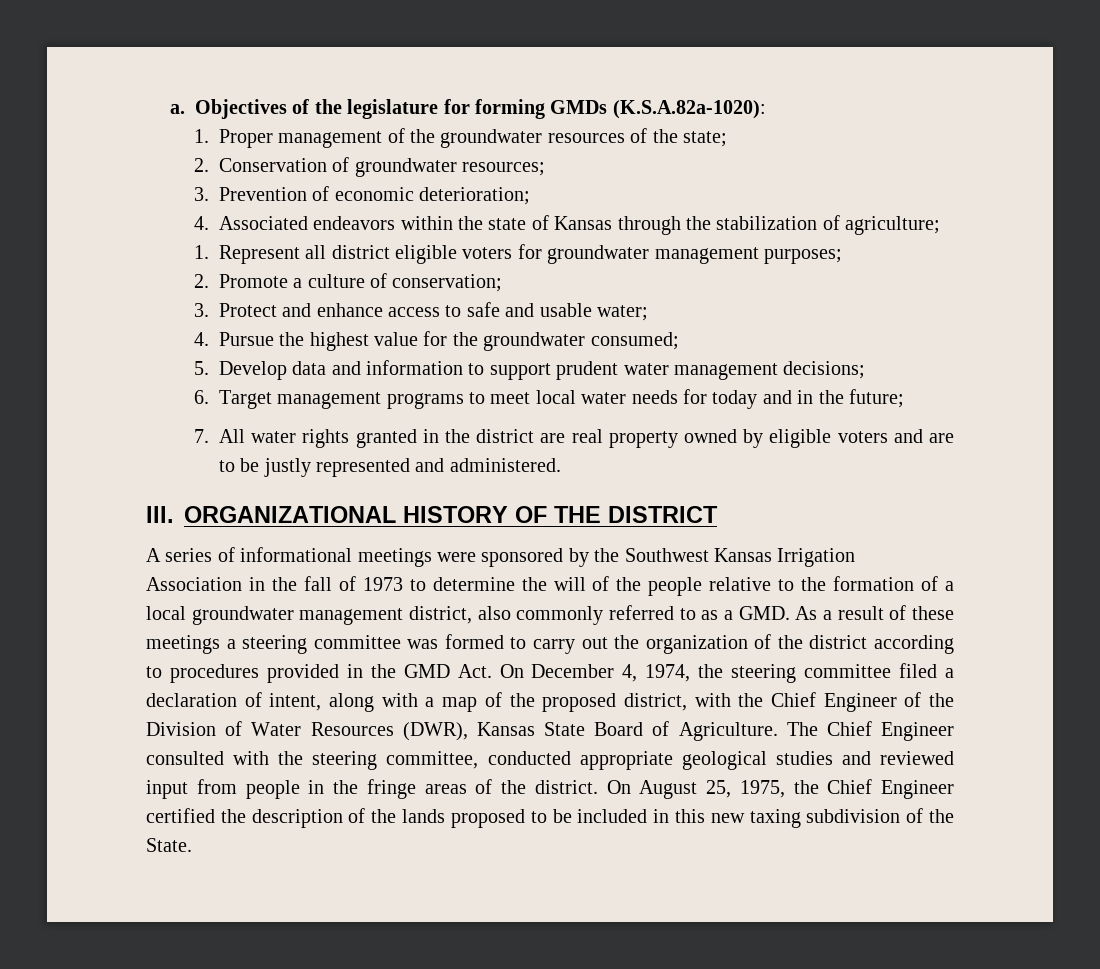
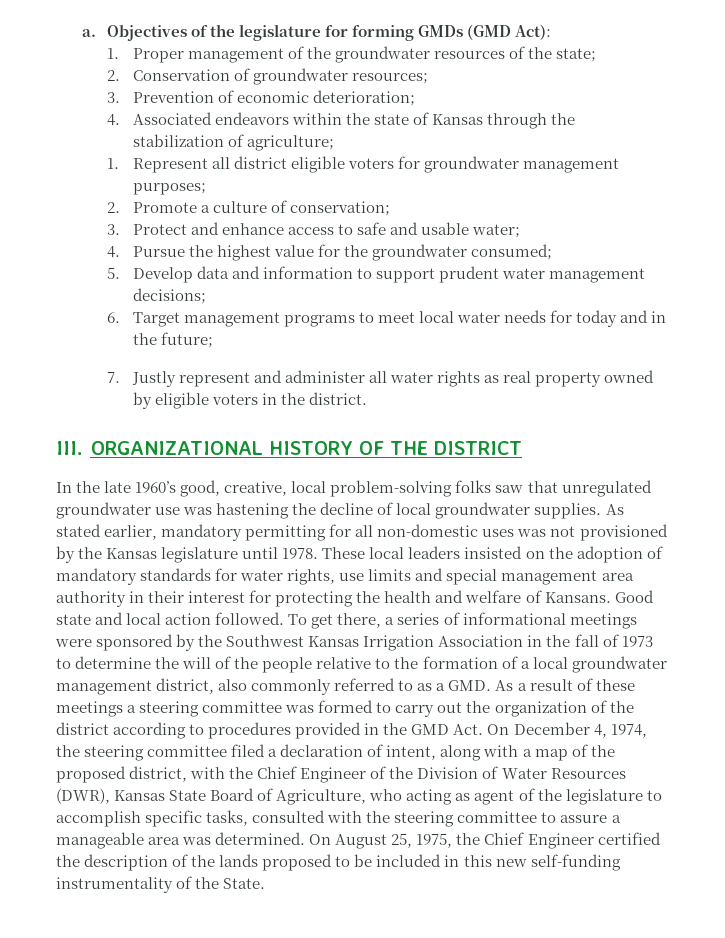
[612,100,766,119] (K.S.A.82a-1020): -> [467,24,552,40] (GMD Act):
[218,429,566,448] All water rights granted in the district are -> [131,370,499,387] Justly represent and administer all water rights as
[893,429,954,443] [218,458,561,477] and are to be justly represented and administered. -> [261,392,367,405] in the district.
[146,548,161,562] A -> [56,480,652,497] [56,502,624,519] [56,524,668,541] [56,546,663,563] [56,568,634,585] [56,590,654,607] [56,612,395,629] In the late 1960’s good, creative, local problem-solving folks saw that unregulated groundwater use was hastening the decline of local groundwater supplies. As stated earlier, mandatory permitting for all non-domestic uses was not provisioned by the Kansas legislature until 1978. These local leaders insisted on the adoption of mandatory standards for water rights, use limits and special management area authority in their interest for protecting the health and welfare of Kansans. Good state and local action followed. To get there, a
[678,721,954,741] [146,751,955,770] [146,779,598,799] Agriculture. The Chief Engineer consulted with the steering committee, conducted appropriate geological studies and reviewed input from people in the fringe areas of the district. -> [276,788,662,805] [56,810,621,827] [56,832,306,849] Agriculture, who acting as agent of the legislature to accomplish specific tasks, consulted with the steering committee to assure a manageable area was determined.
[749,809,901,828] taxing subdivision -> [530,854,621,871] [56,877,173,893] self-funding instrumentality

